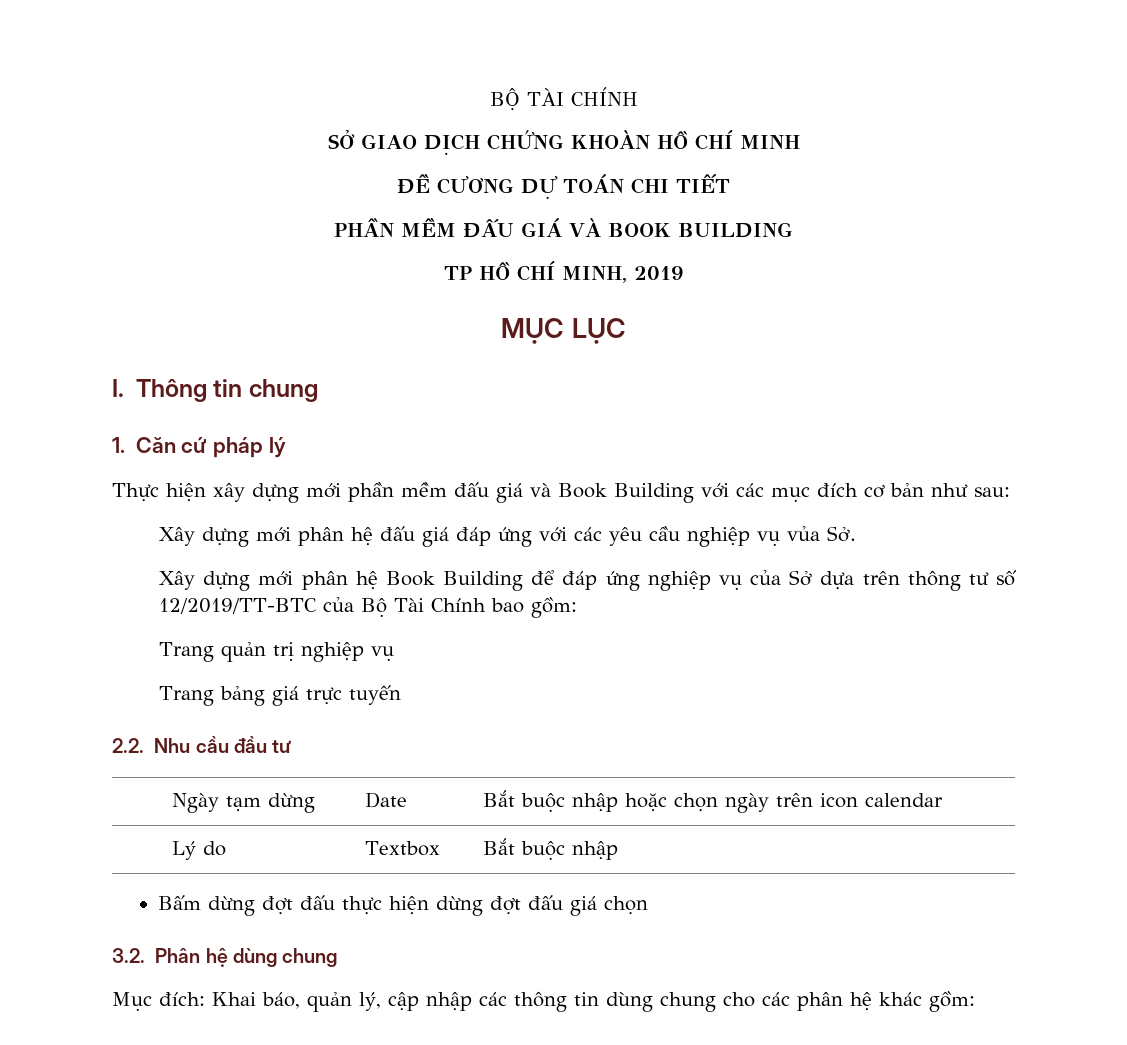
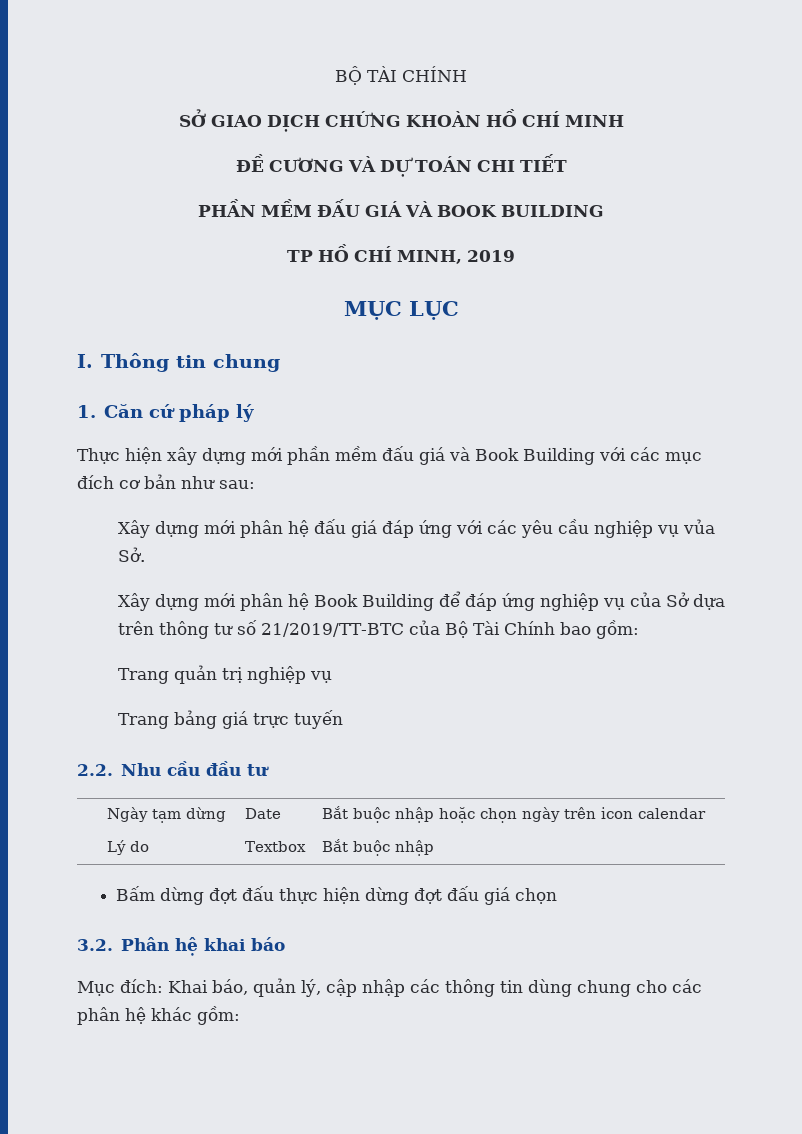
(514, 184) none -> [347,156,376,172] VÀ
[159,598,318,614] 12/2019/TT-BTC -> [260,623,404,637] 21/2019/TT-BTC
[232,948,338,967] dùng chung -> [204,937,286,951] khai báo

